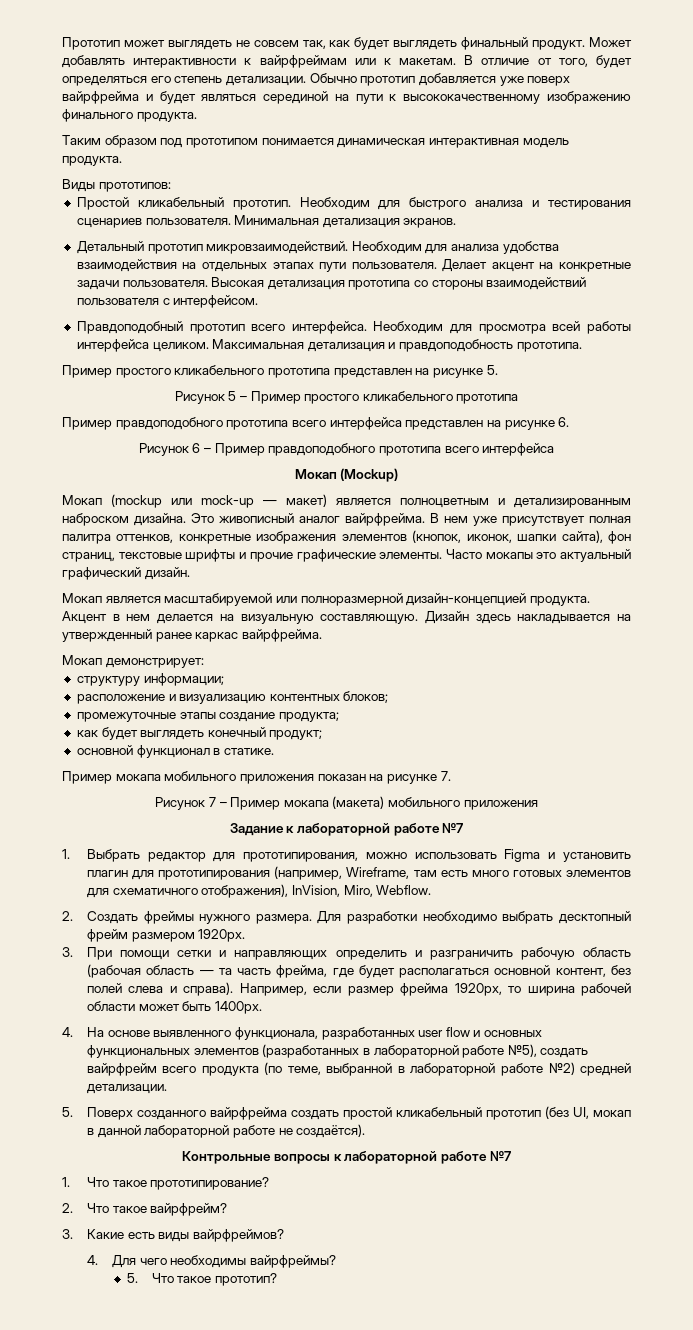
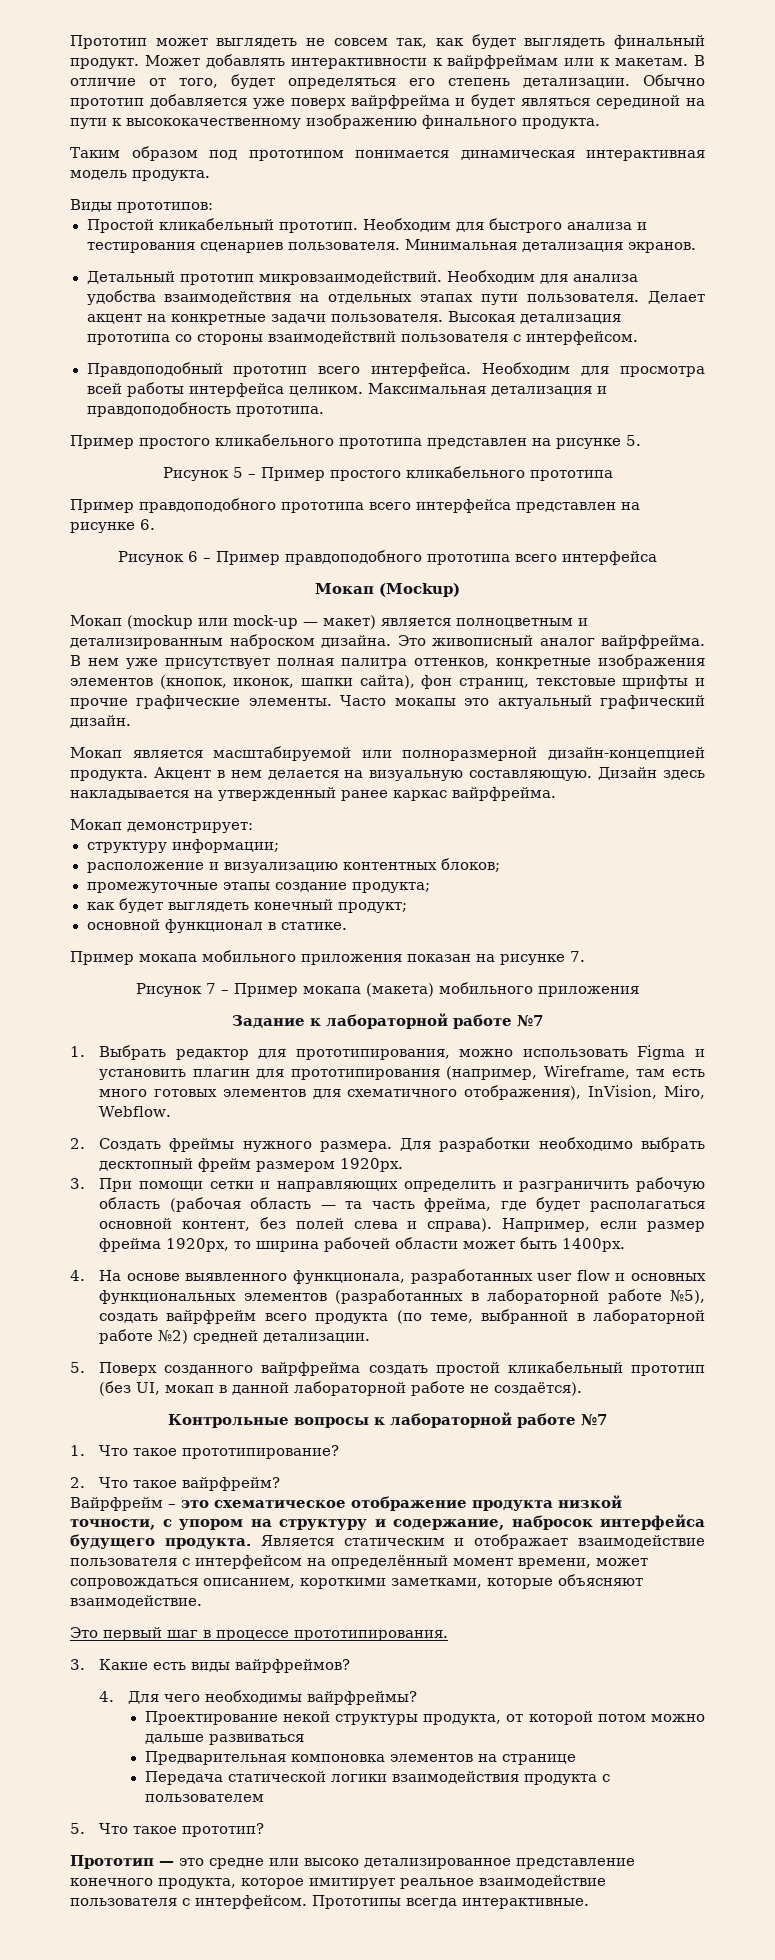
(228, 1209) none -> [70,1495,622,1511] [70,1514,705,1531] [70,1534,705,1549] [70,1555,648,1569] [70,1574,643,1589] [70,1595,202,1608] [70,1627,448,1641] // Вайрфрейм – это схематическое отображение продукта низкой точности, с упором на структуру и содержание, набросок интерфейса будущего продукта. Является статическим и отображает взаимодействие пользователя с интерфейсом на определённый момент времени, может сопровождаться описанием, короткими заметками, которые объясняют взаимодействие. // Это первый шаг в процессе прототипирования.
[126,1273,278,1286] 5. Что такое прототип? -> [144,1711,705,1725] [144,1734,304,1745] [144,1751,576,1765] [144,1771,610,1785] [144,1794,264,1802] [70,1823,265,1837] [70,1855,635,1869] [70,1875,606,1889] [70,1895,589,1909] Проектирование некой структуры продукта, от которой потом можно дальше развиваться // Предварительная компоновка элементов на странице // Передача статической логики взаимодействия продукта с пользователем // 5. Что такое прототип? // Прототип — это средне или высоко детализированное представление конечного продукта, которое имитирует реальное взаимодействие пользователя с интерфейсом. Прототипы всегда интерактивные.

